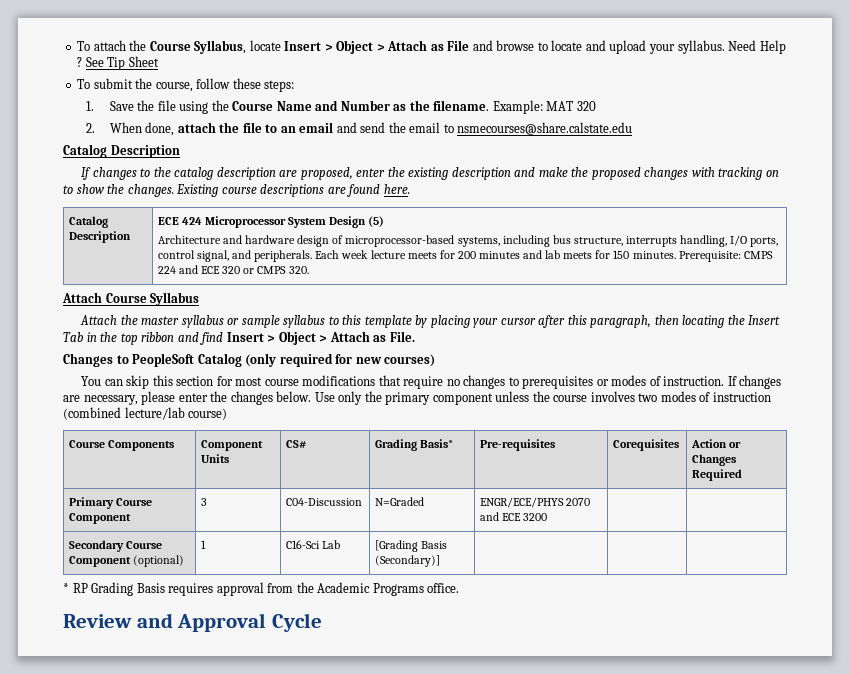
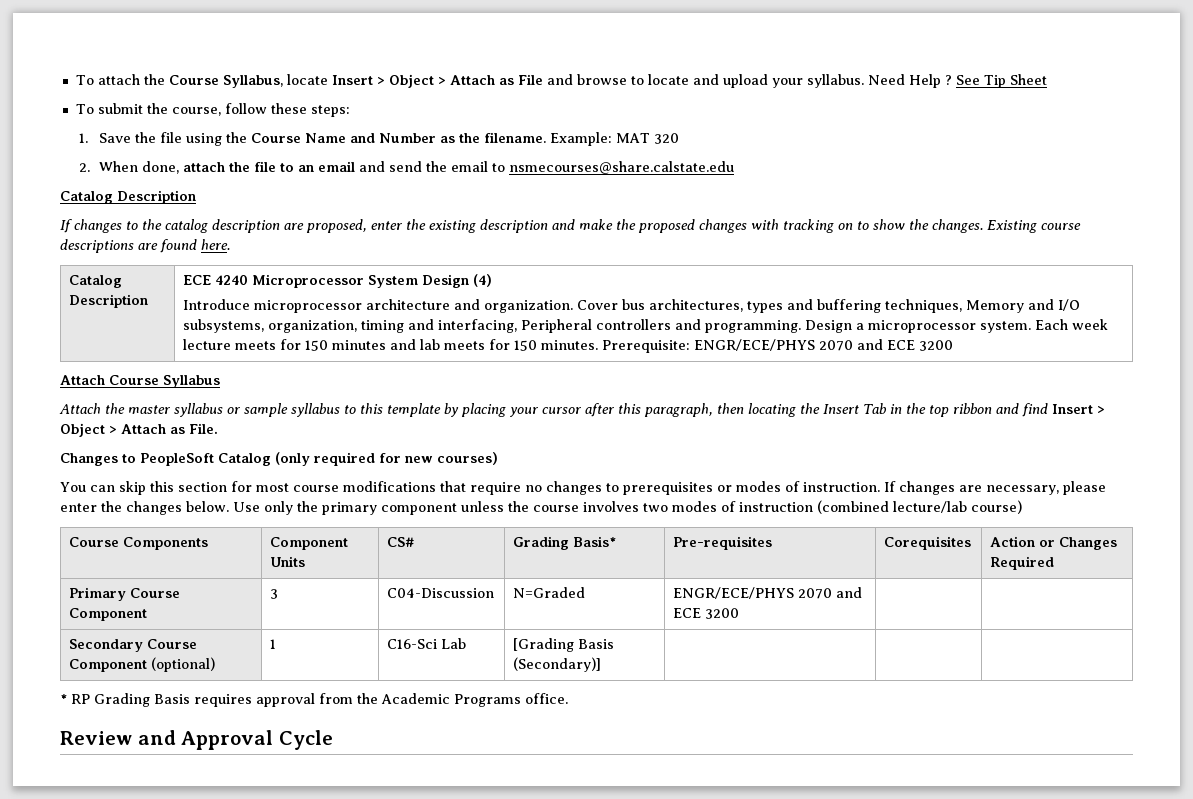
[181,217,202,225] 424 -> [215,275,249,285] 4240
[368,216,385,227] [157,235,779,247] [157,250,313,262] (5) // Architecture and hardware design of microprocessor-based systems, including bus structure, interrupts handling, I/O ports, control signal, and peripherals. -> [473,274,493,287] [183,299,1081,313] [183,319,1032,333] (4) // Introduce microprocessor architecture and organization. Cover bus architectures, types and buffering techniques, Memory and I/O subsystems, organization, timing and interfacing, Peripheral controllers and programming. Design a microprocessor system.
[457,251,476,259] 200 -> [305,340,329,351] 150
[743,251,773,259] [157,265,309,274] CMPS 224 and ECE 320 or CMPS 320. -> [694,339,954,351] ENGR/ECE/PHYS 2070 and ECE 3200

